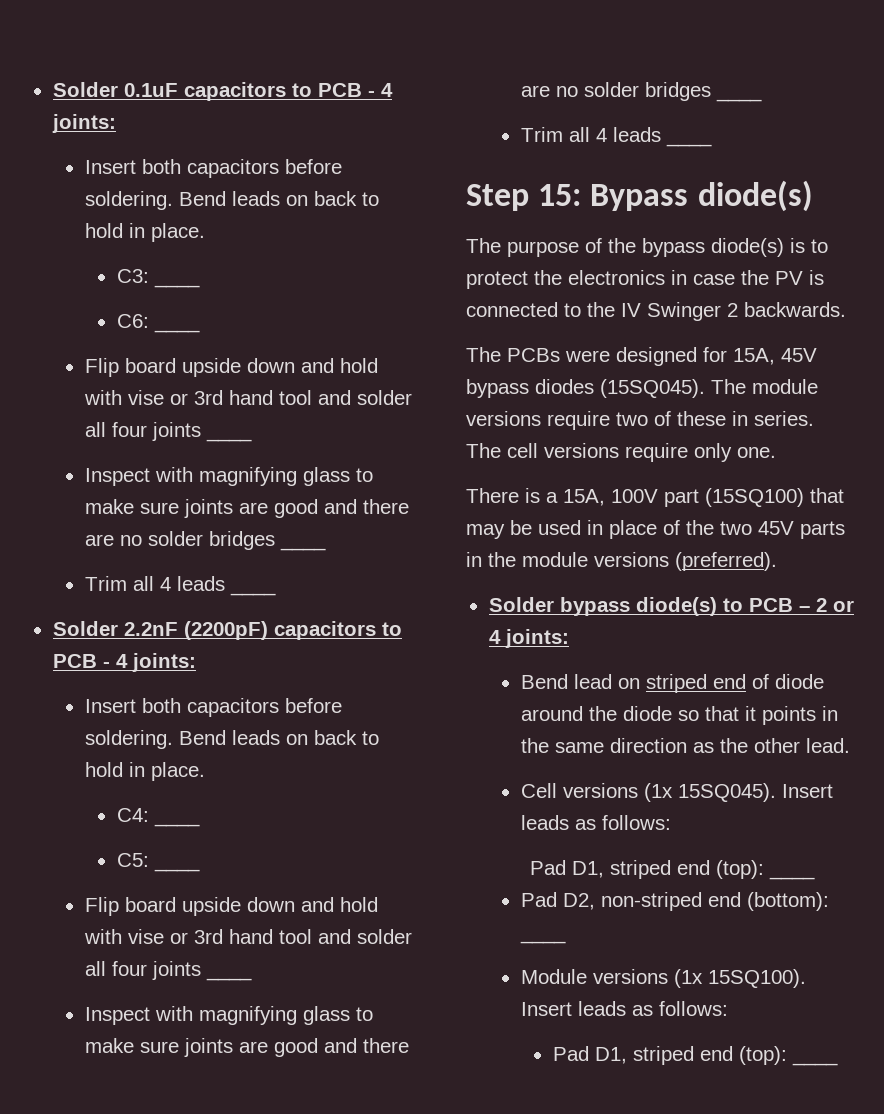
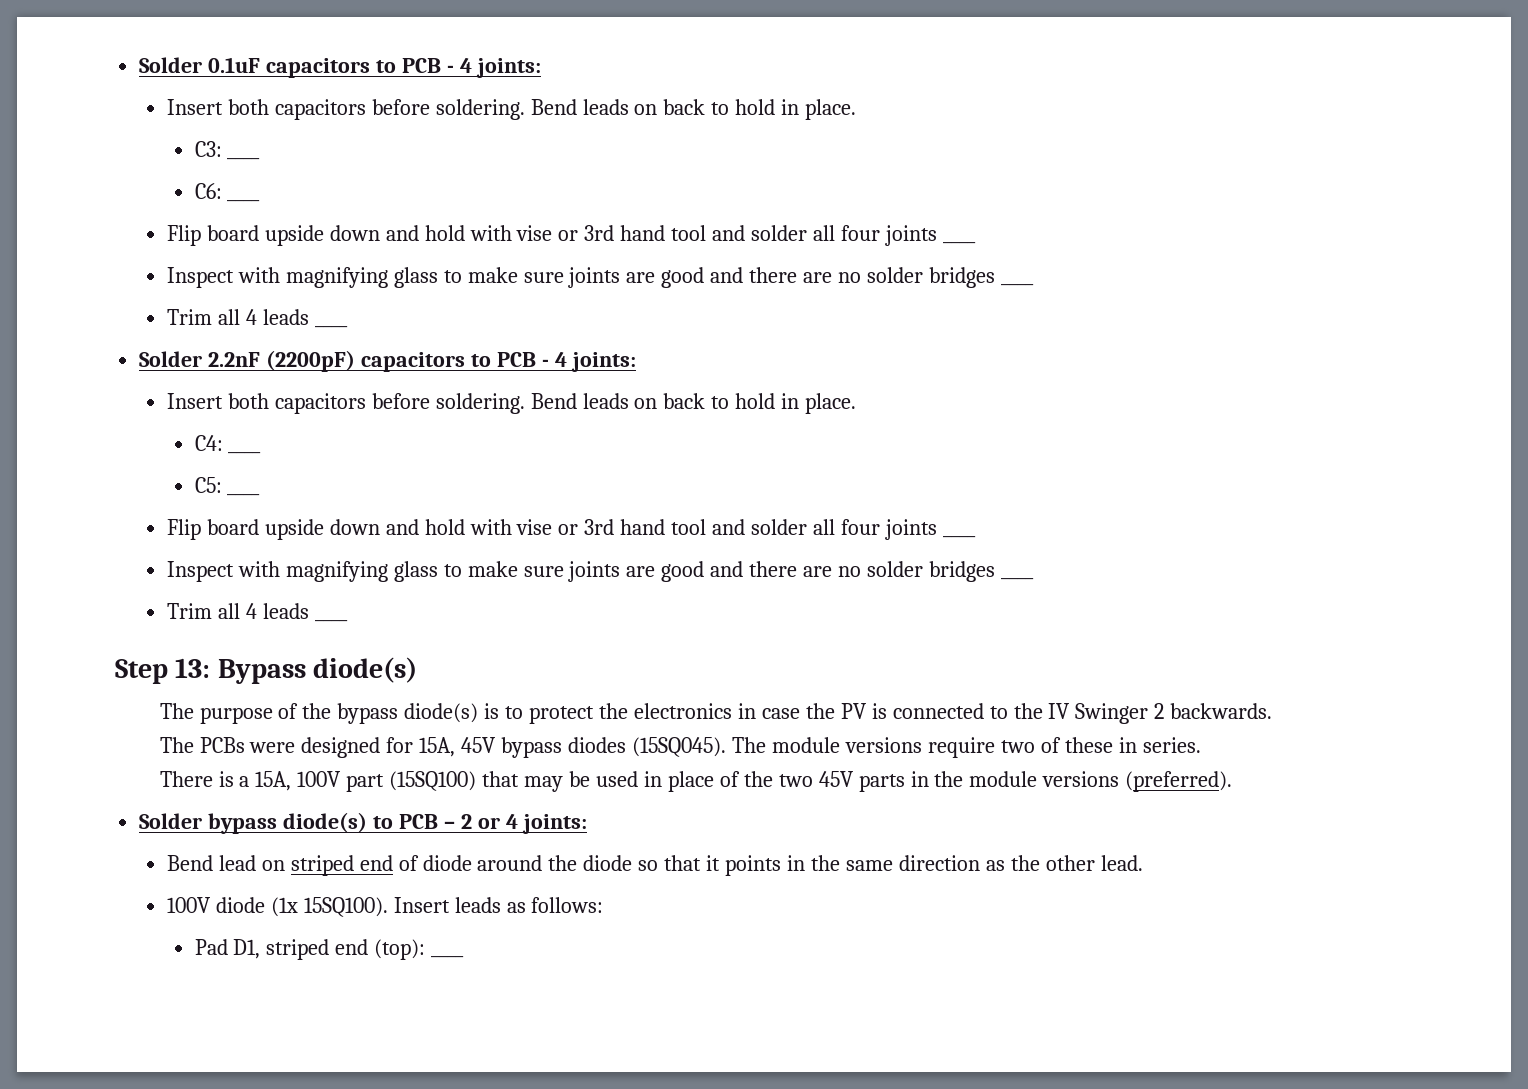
[538,184,582,206] 15: -> [175,658,211,678] 13:
[466,443,776,462] The cell versions require only one. -> (1201, 745) none
[520,783,833,802] [520,815,671,830] [530,860,816,880] [520,892,829,911] [519,939,566,944] [520,969,668,984] Cell versions (1x 15SQ045). Insert leads as follows: // Pad D1, striped end (top): ____ // Pad D2, non-striped end (bottom): ____ // Module versions -> [166,897,265,913] 100V diode

